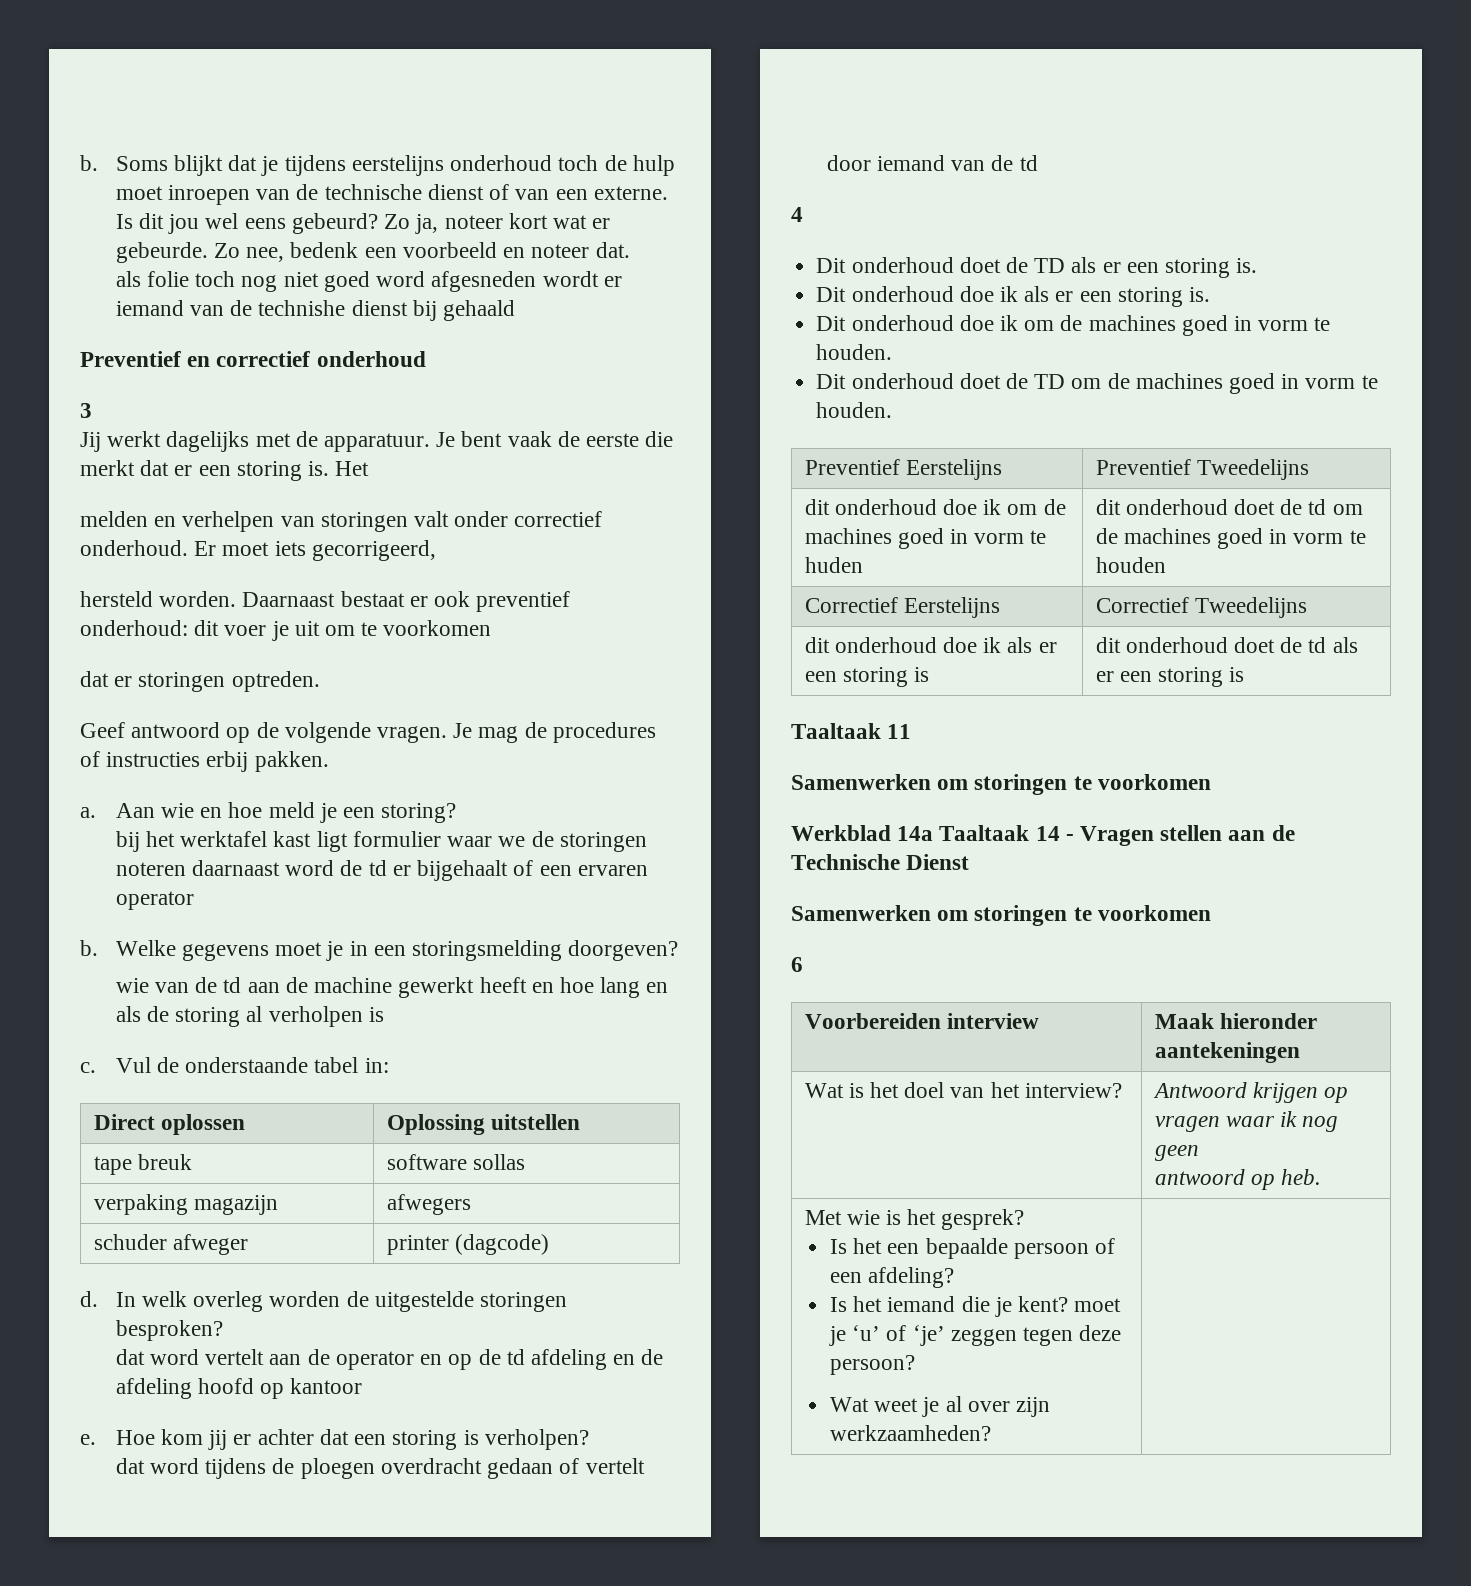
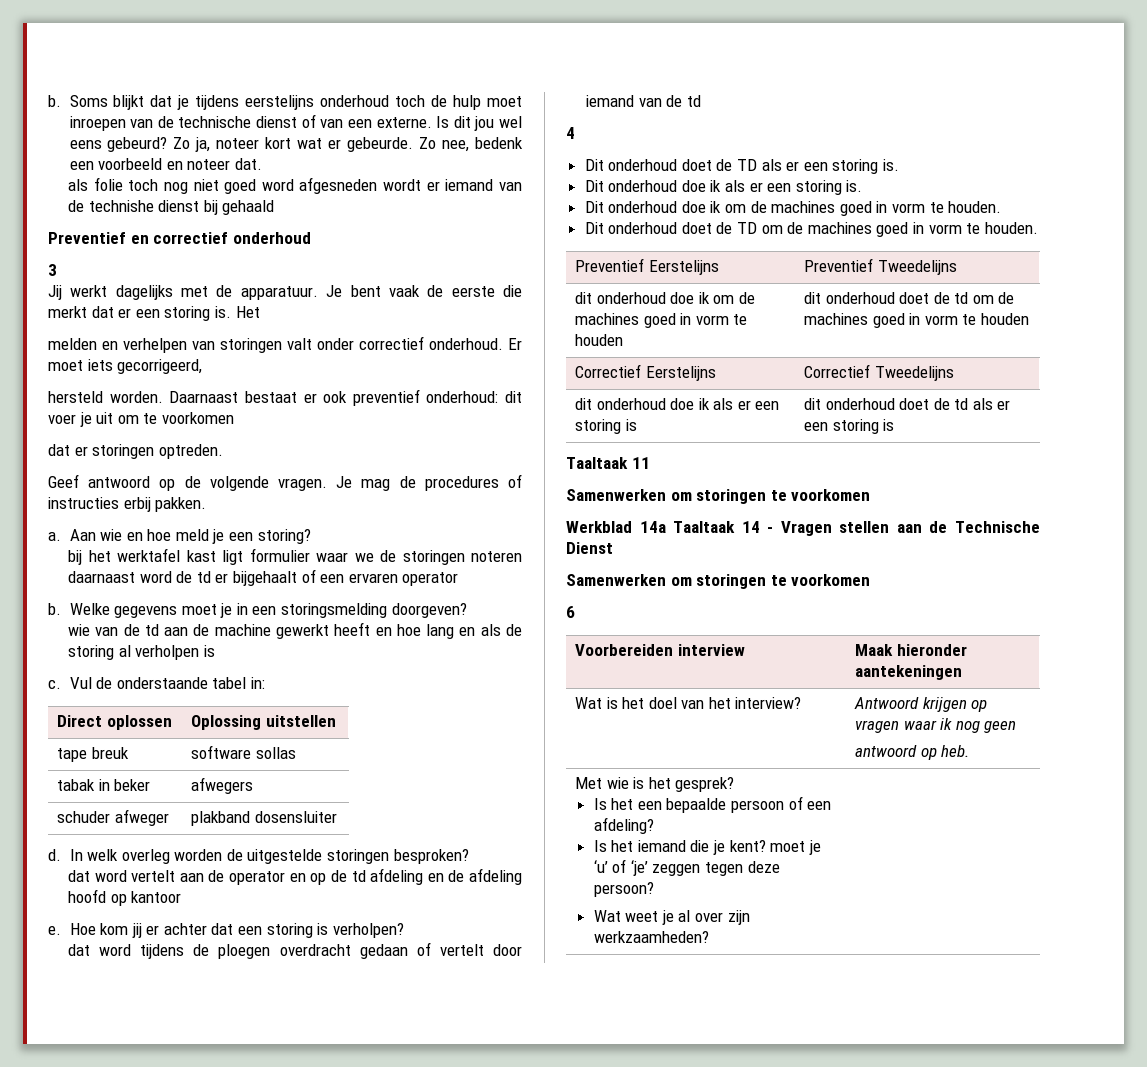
[93,1194,278,1215] verpaking magazijn -> [56,779,151,791] tabak in beker
[386,1234,549,1255] printer (dagcode) -> [190,811,337,826] plakband dosensluiter
[804,557,863,573] huden -> [574,334,623,346] houden

